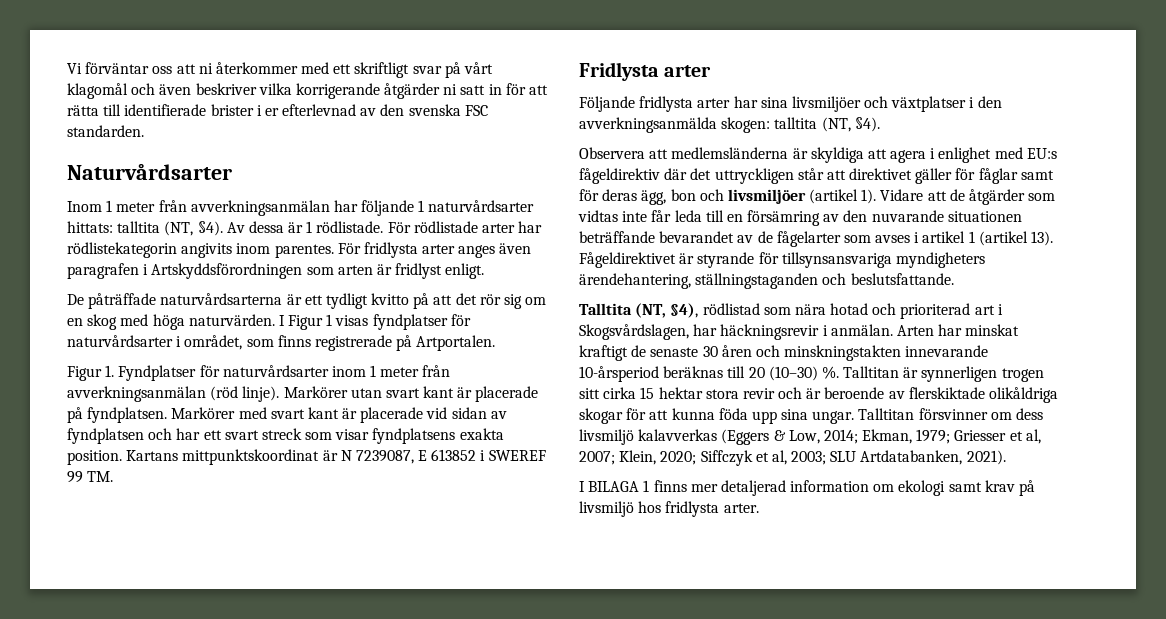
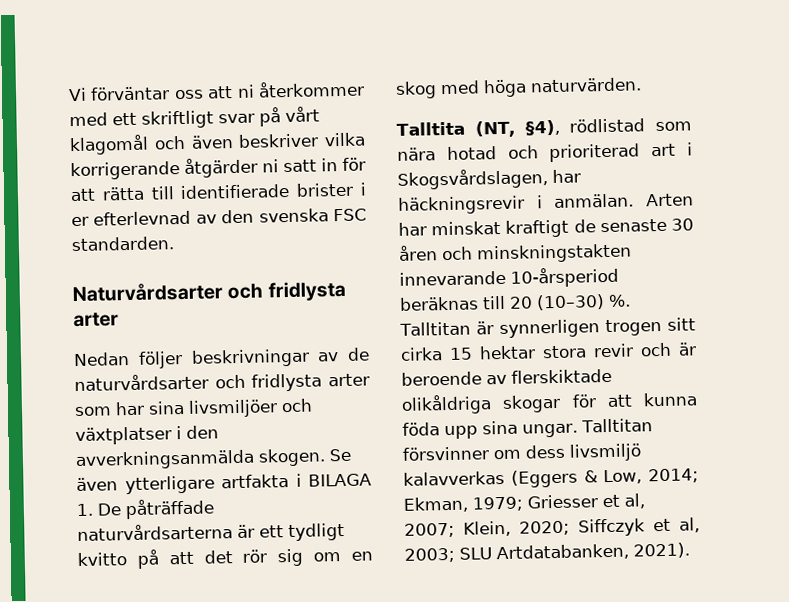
[67,200,535,216] [67,221,543,236] [67,242,532,258] [67,263,485,279] // Inom 1 meter från avverkningsanmälan har följande 1 naturvårdsarter hittats: talltita (NT, §4). Av dessa är 1 rödlistade. För rödlistade arter har rödlistekategorin angivits inom parentes. För fridlysta arter anges även paragrafen i Artskyddsförordningen som arten är fridlyst enligt. // -> [227,280,346,302] [73,312,119,328] [73,347,370,369] [74,373,370,392] [74,398,313,418] [75,425,219,446] [75,448,352,471] [76,473,372,495] [76,503,93,517] och fridlysta arter // Nedan följer beskrivningar av de naturvårdsarter och fridlysta arter som har sina livsmiljöer och växtplatser i den avverkningsanmälda skogen. Se även ytterligare artfakta i BILAGA 1.
[278,314,471,330] [67,335,496,351] [67,365,451,381] [67,386,539,402] [67,407,507,423] [67,428,504,444] [67,449,546,465] [67,471,114,483] [579,62,712,81] [579,96,1002,112] [579,117,880,133] [579,147,1057,163] [579,168,1054,184] [579,189,1056,205] [578,210,1022,226] [579,231,1054,247] [579,252,985,268] [579,273,954,289] I Figur 1 visas fyndplatser för naturvårdsarter i området, som finns registrerade på Artportalen. // Figur 1. Fyndplatser för naturvårdsarter inom 1 meter från avverkningsanmälan (röd linje). Markörer utan svart kant är placerade på fyndplatsen. Markörer med svart kant är placerade vid sidan av fyndplatsen och har ett svart streck som visar fyndplatsens exakta position. Kartans mittpunktskoordinat är N 7239087, E 613852 i SWEREF 99 TM. // Fridlysta arter // Följande fridlysta arter har sina livsmiljöer och växtplatser i den avverkningsanmälda skogen: talltita (NT, §4). // Observera att medlemsländerna är skyldiga att agera i enlighet med EU:s fågeldirektiv där det uttryckligen står att direktivet gäller för fåglar samt för deras ägg, bon och livsmiljöer (artikel 1). Vidare att de åtgärder som vidtas inte får leda till en försämring av den nuvarande situationen beträffande bevarandet av de fågelarter som avses i artikel 1 (artikel 13). Fågeldirektivet är styrande för tillsynsansvariga myndigheters ärendehantering, ställningstaganden och beslutsfattande. -> (642, 85) none
[579,480,1036,496] [579,501,759,517] // I BILAGA 1 finns mer detaljerad information om ekologi samt krav på livsmiljö hos fridlysta arter. -> (690, 550) none

